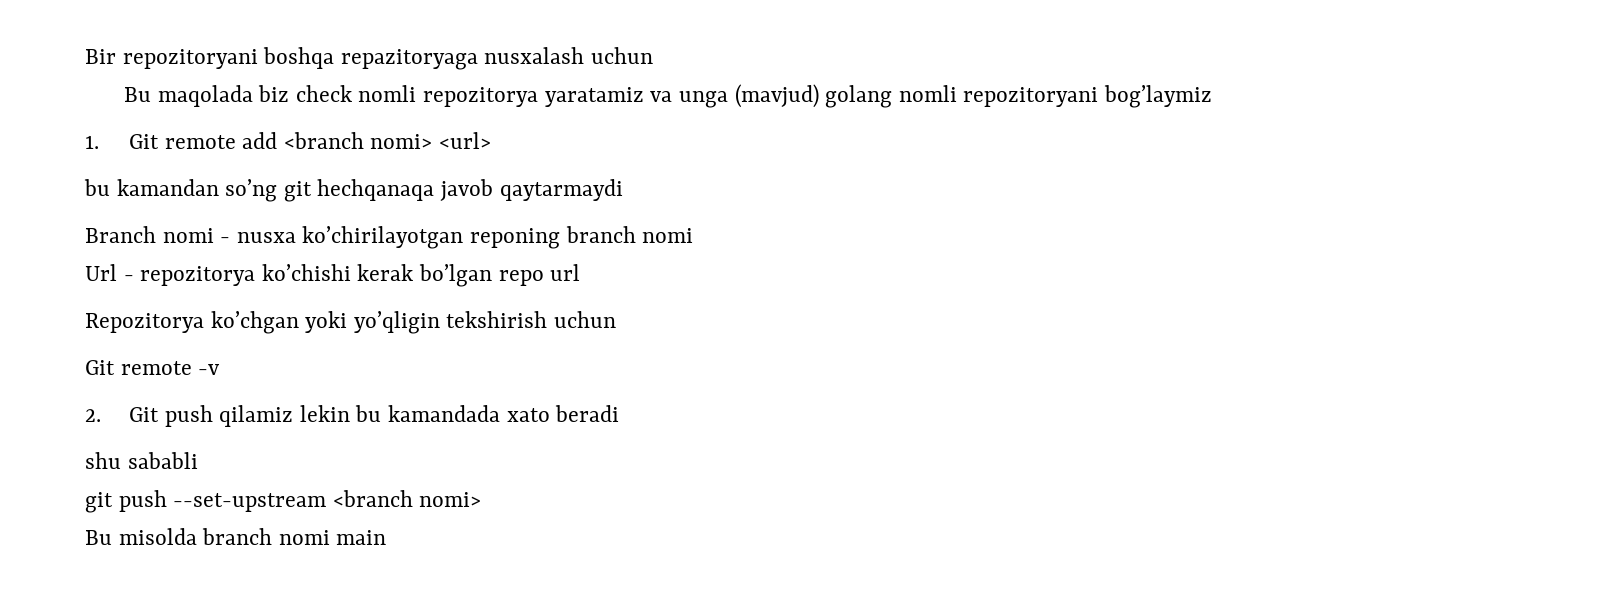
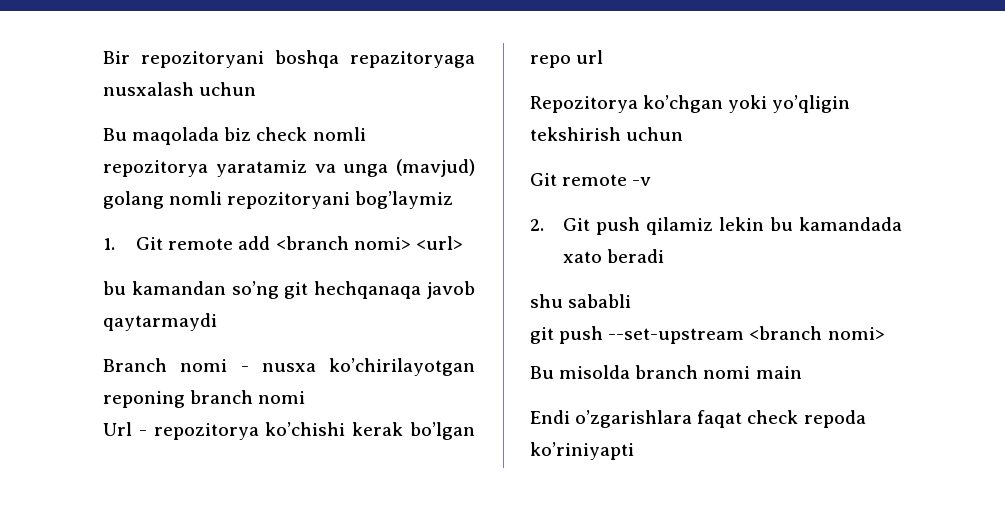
(387, 537) none -> [530,410,866,428] [530,442,634,460] // Endi o’zgarishlara faqat check repoda ko’riniyapti

